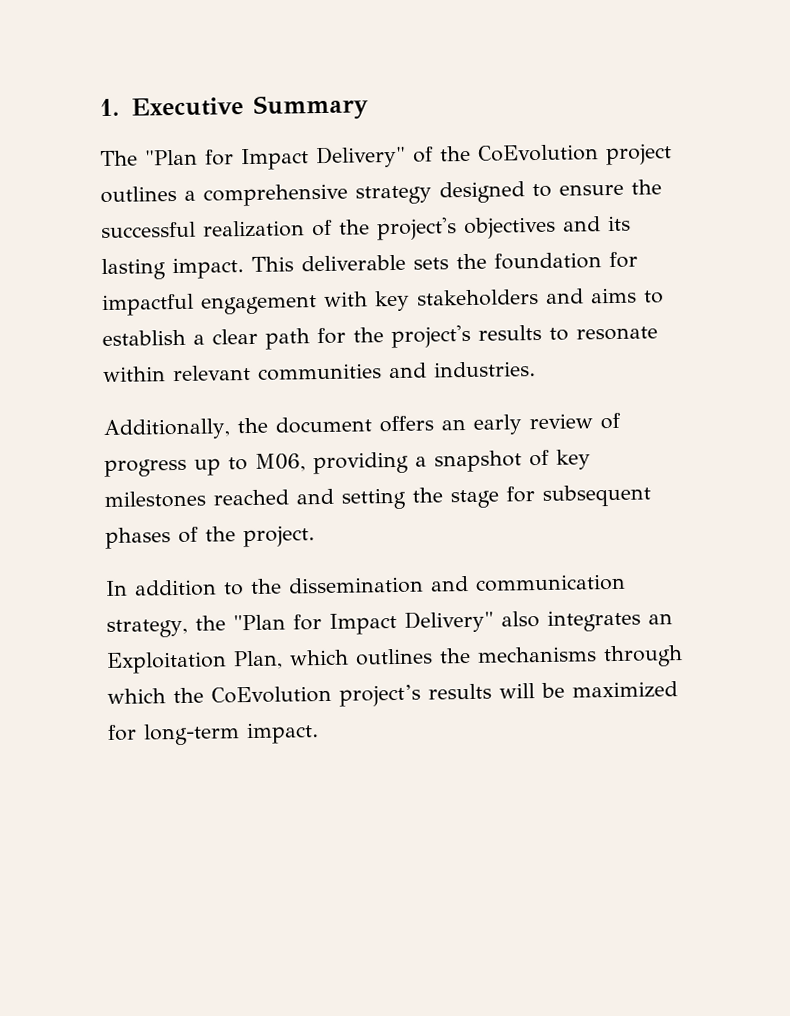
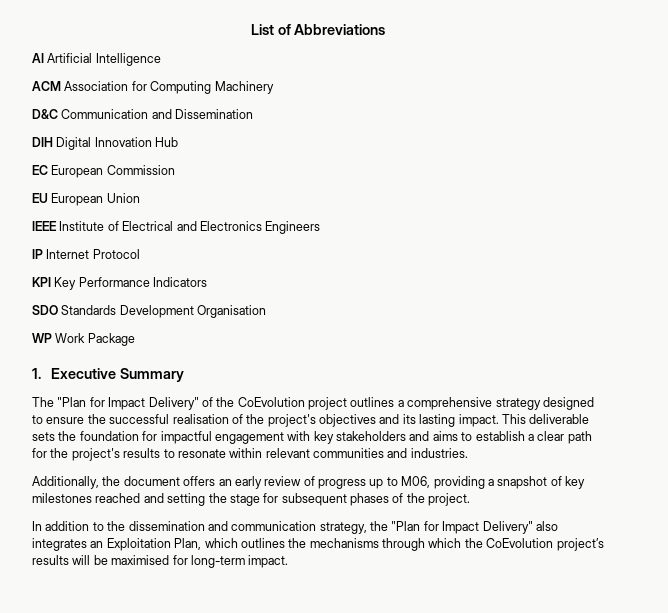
(99, 107) none -> [250,24,386,35] [32,53,161,66] [32,81,274,94] [32,109,254,119] [32,137,179,150] [32,165,175,178] [32,193,140,206] [32,221,321,234] [32,249,140,259] [32,277,208,290] [32,305,267,318] [32,333,135,346] List of Abbreviations // AI Artificial Intelligence // ACM Association for Computing Machinery // D&C Communication and Dissemination // DIH Digital Innovation Hub // EC European Commission // EU European Union // IEEE Institute of Electrical and Electronics Engineers // IP Internet Protocol // KPI Key Performance Indicators // SDO Standards Development Organisation // WP Work Package //
[203,220,305,238] realization -> [172,414,229,424] realisation
[572,681,678,699] maximized -> [111,555,170,565] maximised

